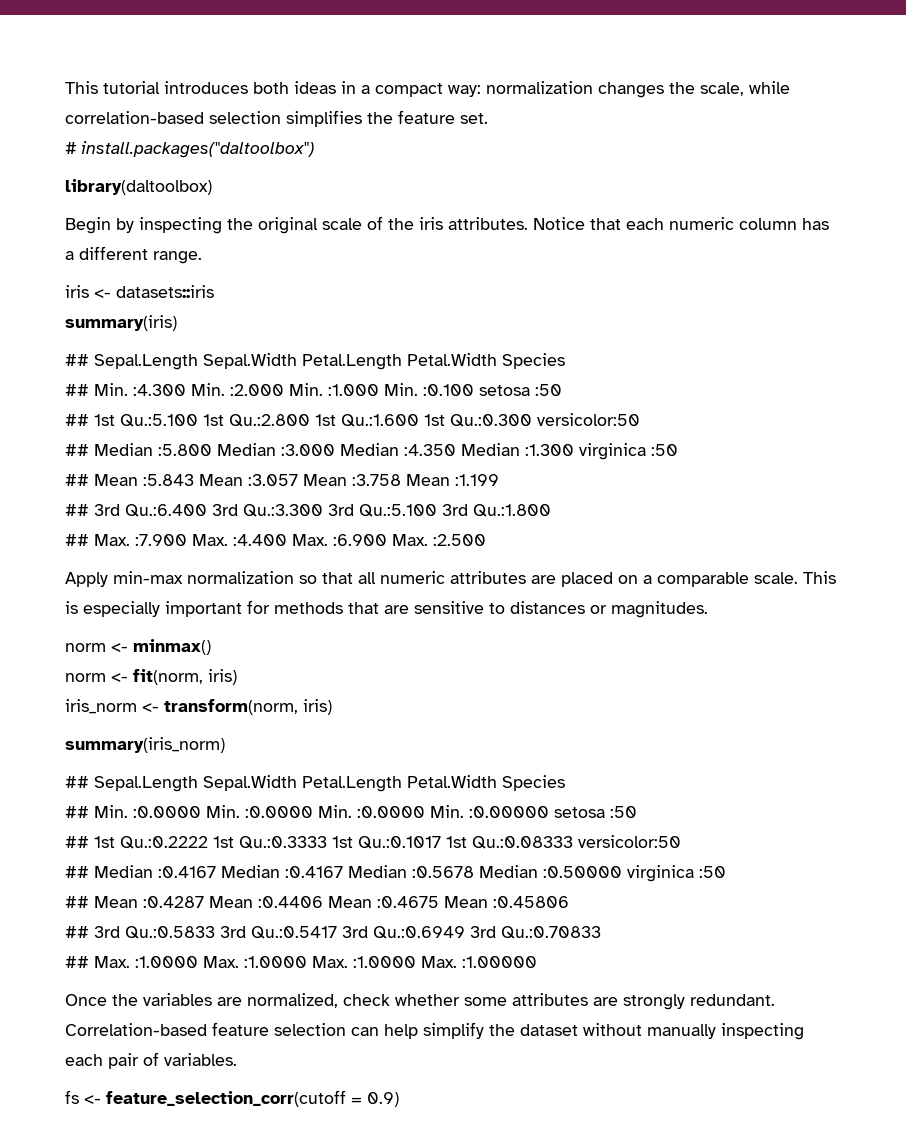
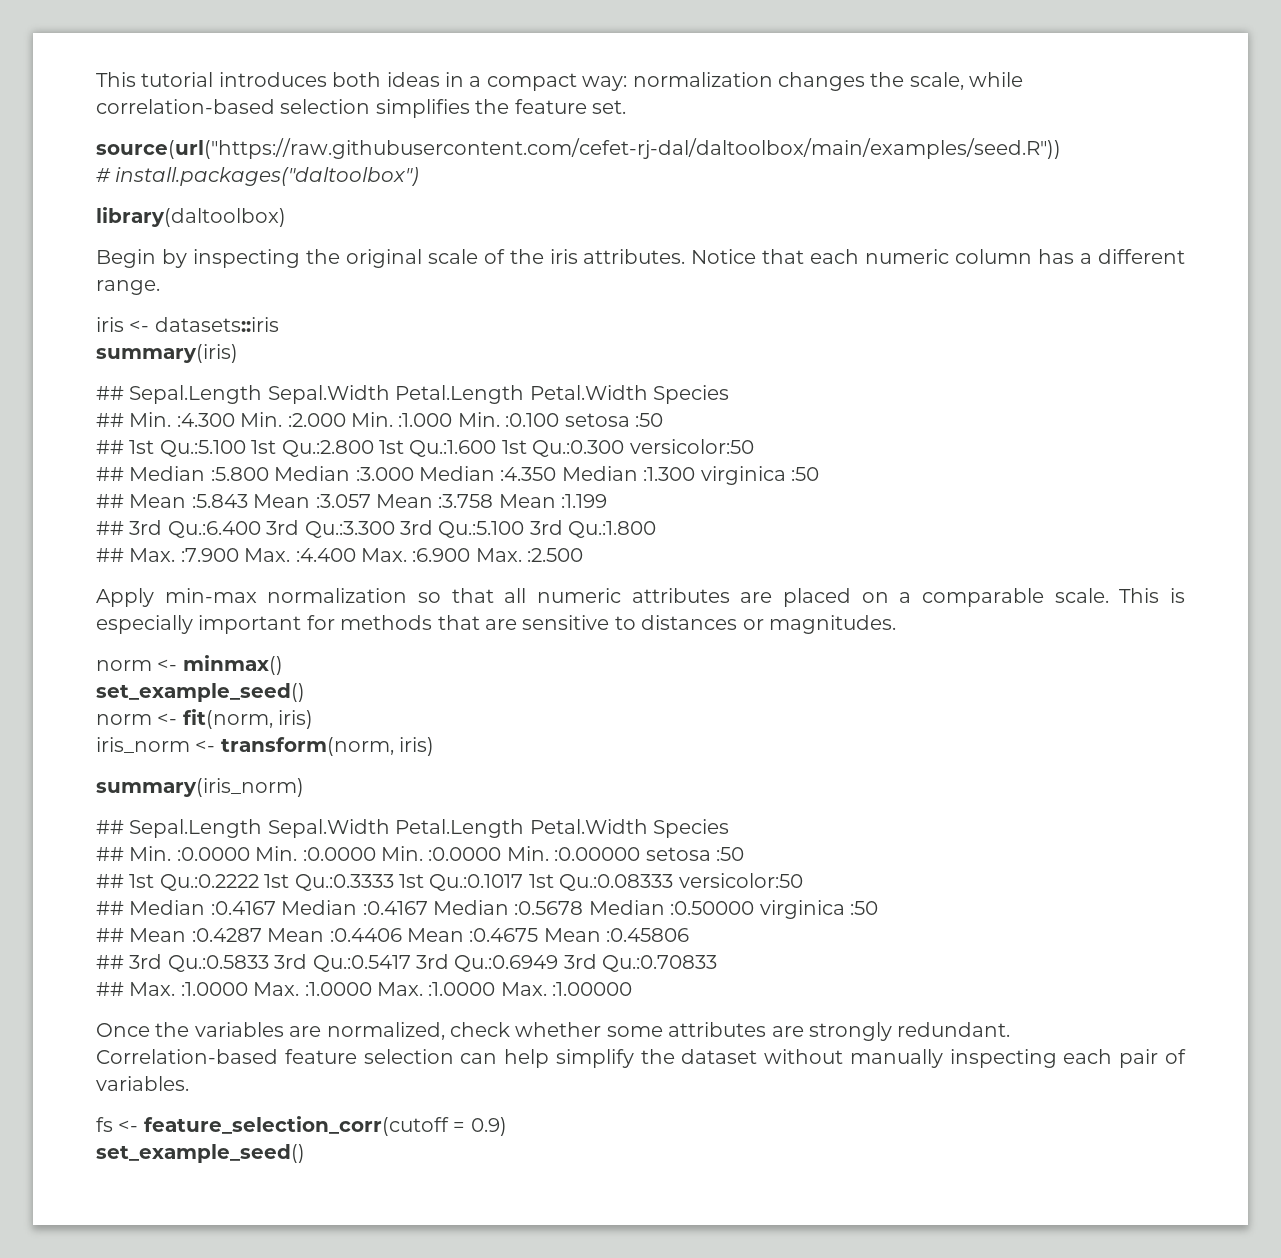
(488, 118) none -> [96,138,1061,159] // source(url("https://raw.githubusercontent.com/cefet-rj-dal/daltoolbox/main/examples/seed.R"))
(211, 647) none -> [96,683,305,702] // set_example_seed()
(399, 1099) none -> [96,1144,305,1163] // set_example_seed()

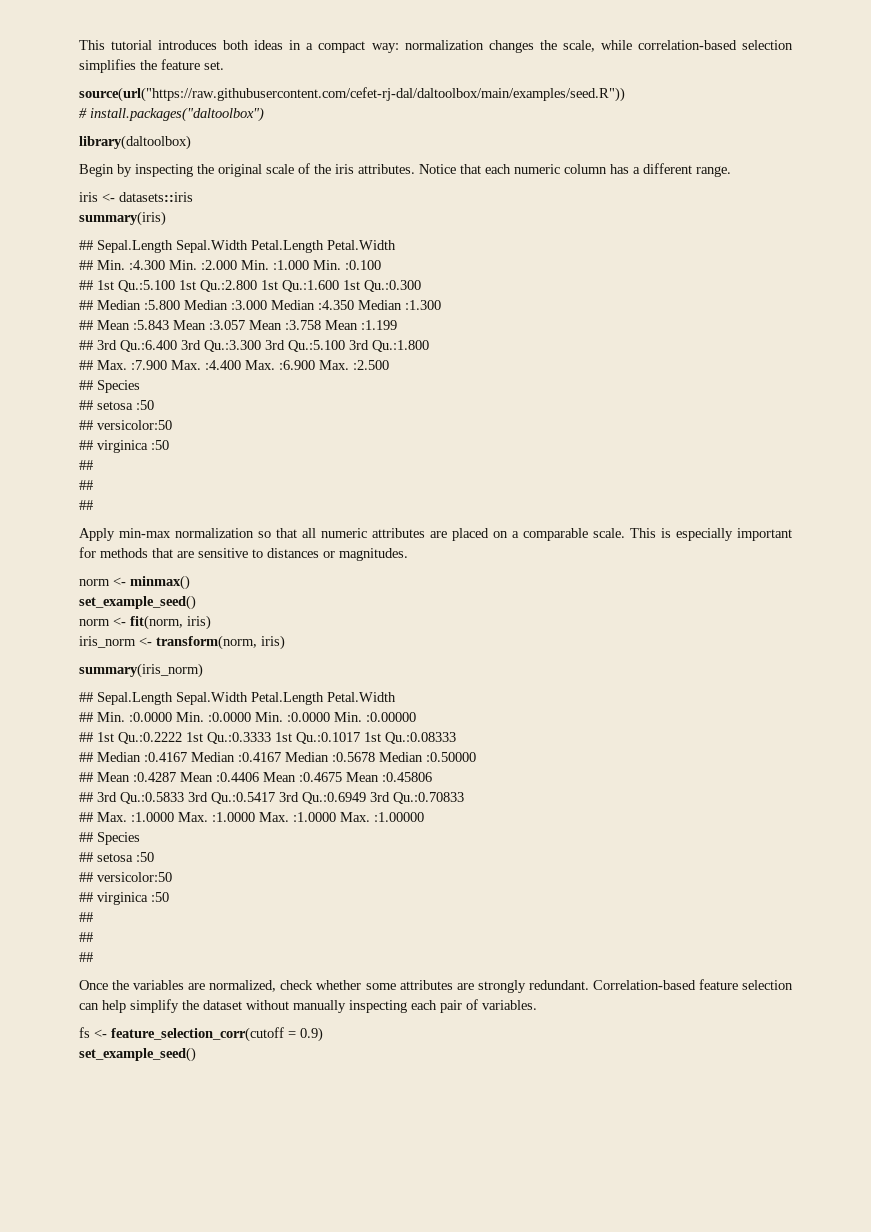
[652,385,729,404] Species -> (396, 245) none
[564,413,663,427] setosa :50 -> (381, 265) none
[629,439,754,454] versicolor:50 -> (421, 286) none
[700,466,819,485] virginica :50 -> (441, 305) none
(584, 555) none -> [79,380,140,393] [79,400,154,410] [79,420,172,430] [79,440,169,453] [79,460,93,470] [79,480,93,490] [79,500,93,510] // ## Species // ## setosa :50 // ## versicolor:50 // ## virginica :50 // ## // ## // ##
[652,819,729,838] Species -> (396, 697) none
[645,847,744,861] setosa :50 -> (416, 717) none
[678,873,803,888] versicolor:50 -> (456, 738) none
[759,900,878,919] virginica :50 -> (476, 757) none
(633, 989) none -> [79,832,140,845] [79,852,154,862] [79,872,172,882] [79,892,169,905] [79,912,93,922] [79,932,93,942] [79,952,93,962] // ## Species // ## setosa :50 // ## versicolor:50 // ## virginica :50 // ## // ## // ##

